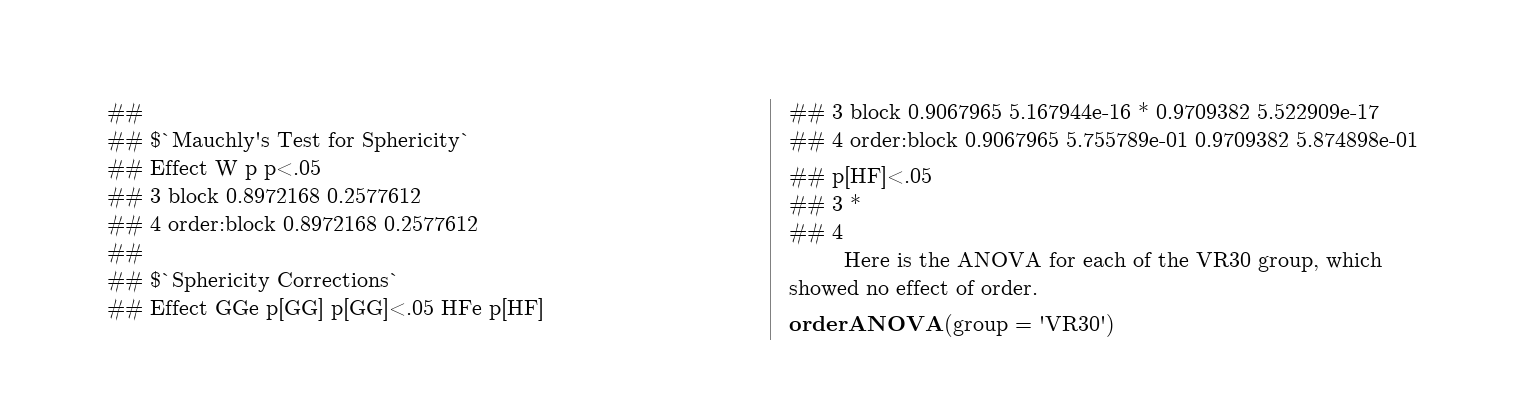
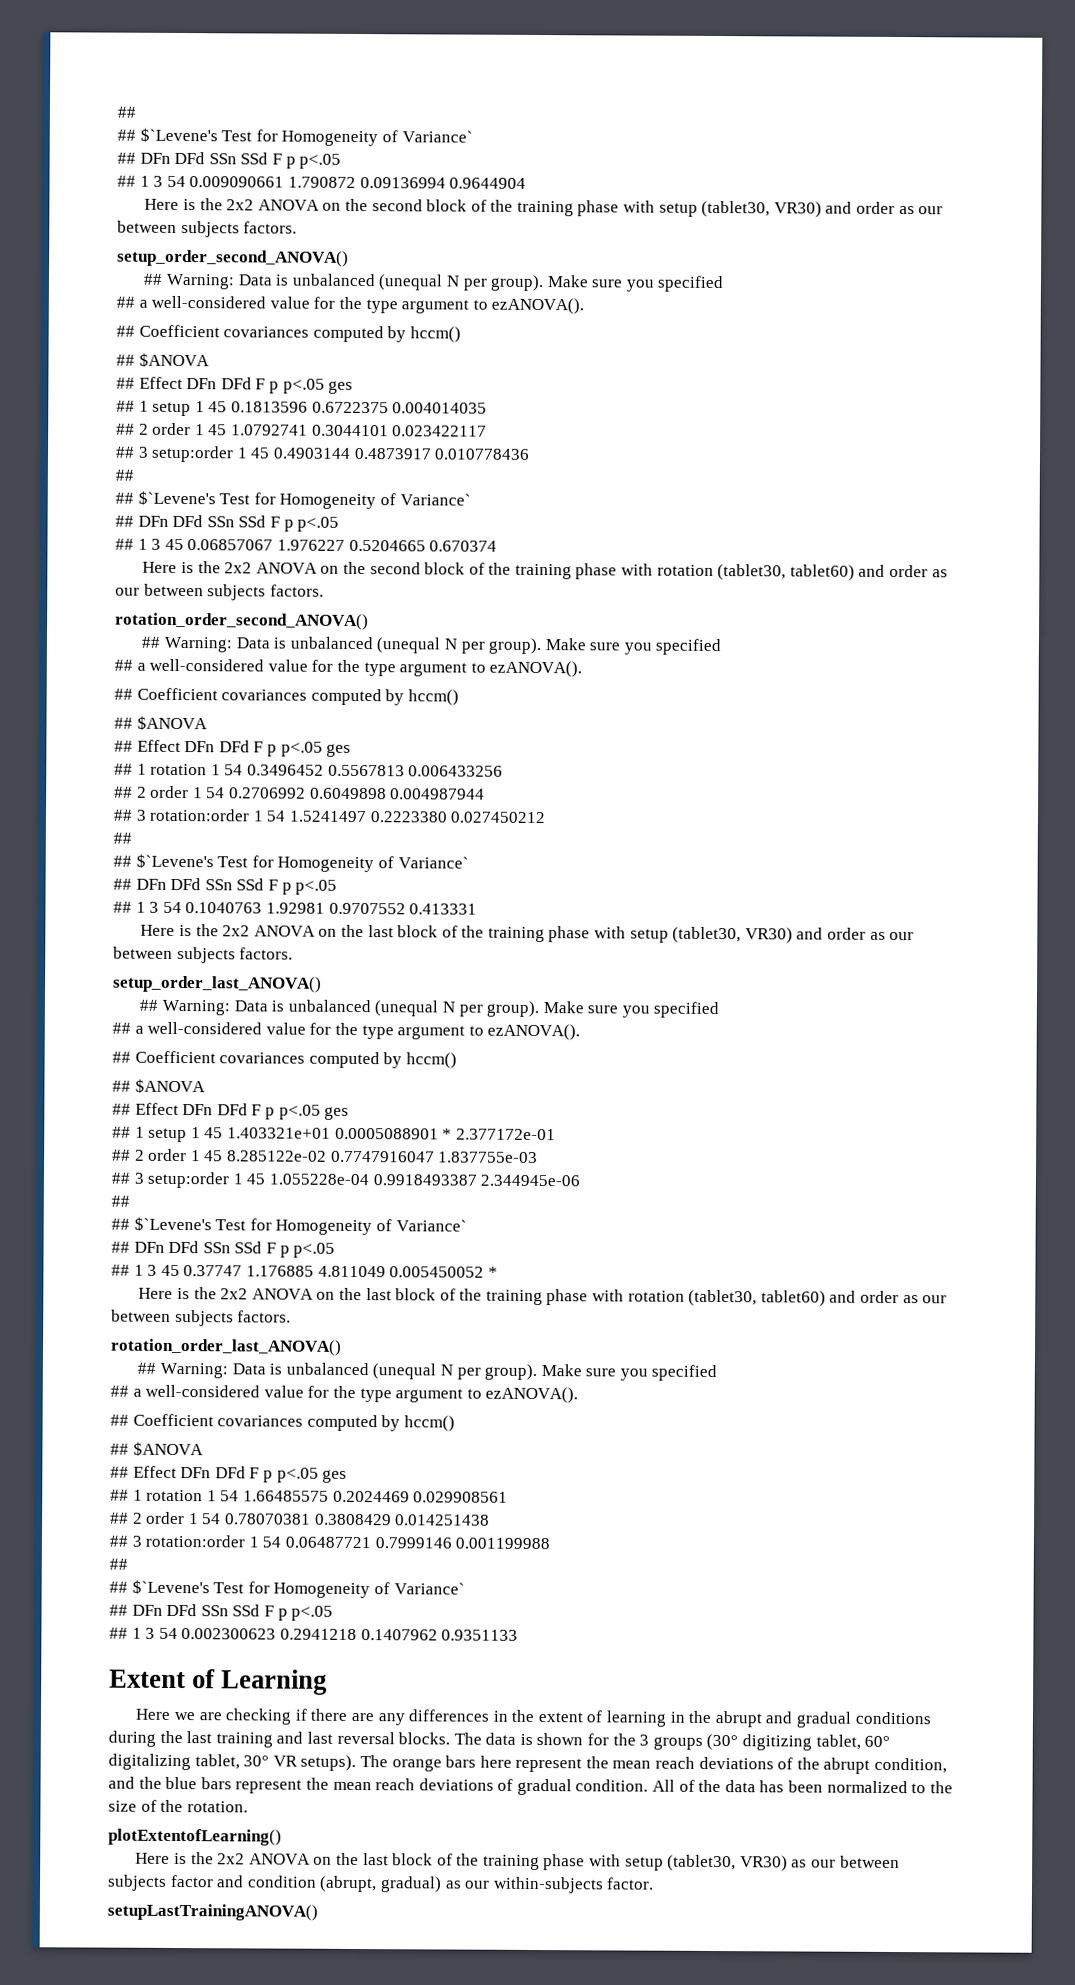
[107,102,143,125] [107,130,471,153] [107,158,321,181] [107,186,421,209] [107,214,478,237] [107,242,143,265] [107,270,400,293] [107,298,544,321] [789,102,1379,125] [789,130,1418,153] [789,166,932,189] [789,194,861,217] [789,222,843,245] [844,252,1383,272] [789,280,1038,297] [789,314,1115,337] ## // ## $`Mauchly's Test for Sphericity` // ## Effect W p p<.05 // ## 3 block 0.8972168 0.2577612 // ## 4 order:block 0.8972168 0.2577612 // ## // ## $`Sphericity Corrections` // ## Effect GGe p[GG] p[GG]<.05 HFe p[HF] // ## 3 block 0.9067965 5.167944e-16 * 0.9709382 5.522909e-17 // ## 4 order:block 0.9067965 5.755789e-01 0.9709382 5.874898e-01 // ## p[HF]<.05 // ## 3 * // ## 4 // Here is the ANOVA for each of the VR30 group, which showed no effect of order. // orderANOVA(group = 'VR30') -> [117,106,136,118] [117,127,473,147] [117,151,342,169] [117,175,527,189] [144,198,944,218] [117,220,298,238] [117,249,349,267] [143,273,725,293] [116,295,585,315] [116,324,461,343] [116,352,210,368] [116,376,354,394] [116,400,488,417] [116,422,488,437] [115,445,531,463] [115,469,134,481] [115,490,471,510] [115,514,340,532] [115,538,498,552] [142,561,948,581] [115,583,324,601] [115,612,369,631] [141,636,722,656] [114,658,583,678] [114,687,459,706] [114,715,208,731] [114,739,352,757] [114,763,504,777] [114,785,486,800] [113,808,547,824] [113,832,132,844] [113,853,469,873] [113,877,338,895] [113,901,478,915] [140,924,915,944] [113,946,294,964] [112,975,322,993] [139,999,720,1019] [112,1021,581,1041] [112,1050,457,1069] [112,1078,206,1094] [112,1102,350,1120] [112,1126,556,1143] [112,1148,539,1164] [111,1171,581,1189] [111,1195,130,1207] [111,1216,467,1236] [111,1240,336,1258] [111,1264,498,1278] [138,1287,948,1307] [111,1309,292,1327] [110,1338,342,1356] [137,1362,718,1382] [110,1384,579,1404] [110,1413,455,1432] [110,1441,204,1457] [110,1465,348,1483] [110,1489,509,1503] [110,1511,491,1526] [109,1534,551,1550] [109,1558,128,1570] [109,1579,465,1599] [109,1603,334,1621] [109,1627,519,1641] [109,1669,328,1695] [135,1708,931,1728] [108,1730,891,1751] [108,1753,948,1774] [108,1776,953,1796] [108,1799,248,1813] [108,1828,282,1846] [135,1852,900,1872] [107,1874,655,1894] [107,1903,318,1921] ## // ## $`Levene's Test for Homogeneity of Variance` // ## DFn DFd SSn SSd F p p<.05 // ## 1 3 54 0.009090661 1.790872 0.09136994 0.9644904 // Here is the 2x2 ANOVA on the second block of the training phase with setup (tablet30, VR30) and order as our between subjects factors. // setup_order_second_ANOVA() // ## Warning: Data is unbalanced (unequal N per group). Make sure you specified // ## a well-considered value for the type argument to ezANOVA(). // ## Coefficient covariances computed by hccm() // ## $ANOVA // ## Effect DFn DFd F p p<.05 ges // ## 1 setup 1 45 0.1813596 0.6722375 0.004014035 // ## 2 order 1 45 1.0792741 0.3044101 0.023422117 // ## 3 setup:order 1 45 0.4903144 0.4873917 0.010778436 // ## // ## $`Levene's Test for Homogeneity of Variance` // ## DFn DFd SSn SSd F p p<.05 // ## 1 3 45 0.06857067 1.976227 0.5204665 0.670374 // Here is the 2x2 ANOVA on the second block of the training phase with rotation (tablet30, tablet60) and order as our between subjects factors. // rotation_order_second_ANOVA() // ## Warning: Data is unbalanced (unequal N per group). Make sure you specified // ## a well-considered value for the type argument to ezANOVA(). // ## Coefficient covariances computed by hccm() // ## $ANOVA // ## Effect DFn DFd F p p<.05 ges // ## 1 rotation 1 54 0.3496452 0.5567813 0.006433256 // ## 2 order 1 54 0.2706992 0.6049898 0.004987944 // ## 3 rotation:order 1 54 1.5241497 0.2223380 0.027450212 // ## // ## $`Levene's Test for Homogeneity of Variance` // ## DFn DFd SSn SSd F p p<.05 // ## 1 3 54 0.1040763 1.92981 0.9707552 0.413331 // Here is the 2x2 ANOVA on the last block of the training phase with setup (tablet30, VR30) and order as our between subjects factors. // setup_order_last_ANOVA() // ## Warning: Data is unbalanced (unequal N per group). Make sure you specified // ## a well-considered value for the type argument to ezANOVA(). // ## Coefficient covariances computed by hccm() // ## $ANOVA // ## Effect DFn DFd F p p<.05 ges // ## 1 setup 1 45 1.403321e+01 0.0005088901 * 2.377172e-01 // ## 2 order 1 45 8.285122e-02 0.7747916047 1.837755e-03 // ## 3 setup:order 1 45 1.055228e-04 0.9918493387 2.344945e-06 // ## // ## $`Levene's Test for Homogeneity of Variance` // ## DFn DFd SSn SSd F p p<.05 // ## 1 3 45 0.37747 1.176885 4.811049 0.005450052 * // Here is the 2x2 ANOVA on the last block of the training phase with rotation (tablet30, tablet60) and order as our between subjects factors. // rotation_order_last_ANOVA() // ## Warning: Data is unbalanced (unequal N per group). Make sure you specified // ## a well-considered value for the type argument to ezANOVA(). // ## Coefficient covariances computed by hccm() // ## $ANOVA // ## Effect DFn DFd F p p<.05 ges // ## 1 rotation 1 54 1.66485575 0.2024469 0.029908561 // ## 2 order 1 54 0.78070381 0.3808429 0.014251438 // ## 3 rotation:order 1 54 0.06487721 0.7999146 0.001199988 // ## // ## $`Levene's Test for Homogeneity of Variance` // ## DFn DFd SSn SSd F p p<.05 // ## 1 3 54 0.002300623 0.2941218 0.1407962 0.9351133 // Extent of Learning // Here we are checking if there are any differences in the extent of learning in the abrupt and gradual conditions during the last training and last reversal blocks. The data is shown for the 3 groups (30° digitizing tablet, 60° digitalizing tablet, 30° VR setups). The orange bars here represent the mean reach deviations of the abrupt condition, and the blue bars represent the mean reach deviations of gradual condition. All of the data has been normalized to the size of the rotation. // plotExtentofLearning() // Here is the 2x2 ANOVA on the last block of the training phase with setup (tablet30, VR30) as our between subjects factor and condition (abrupt, gradual) as our within-subjects factor. // setupLastTrainingANOVA()

